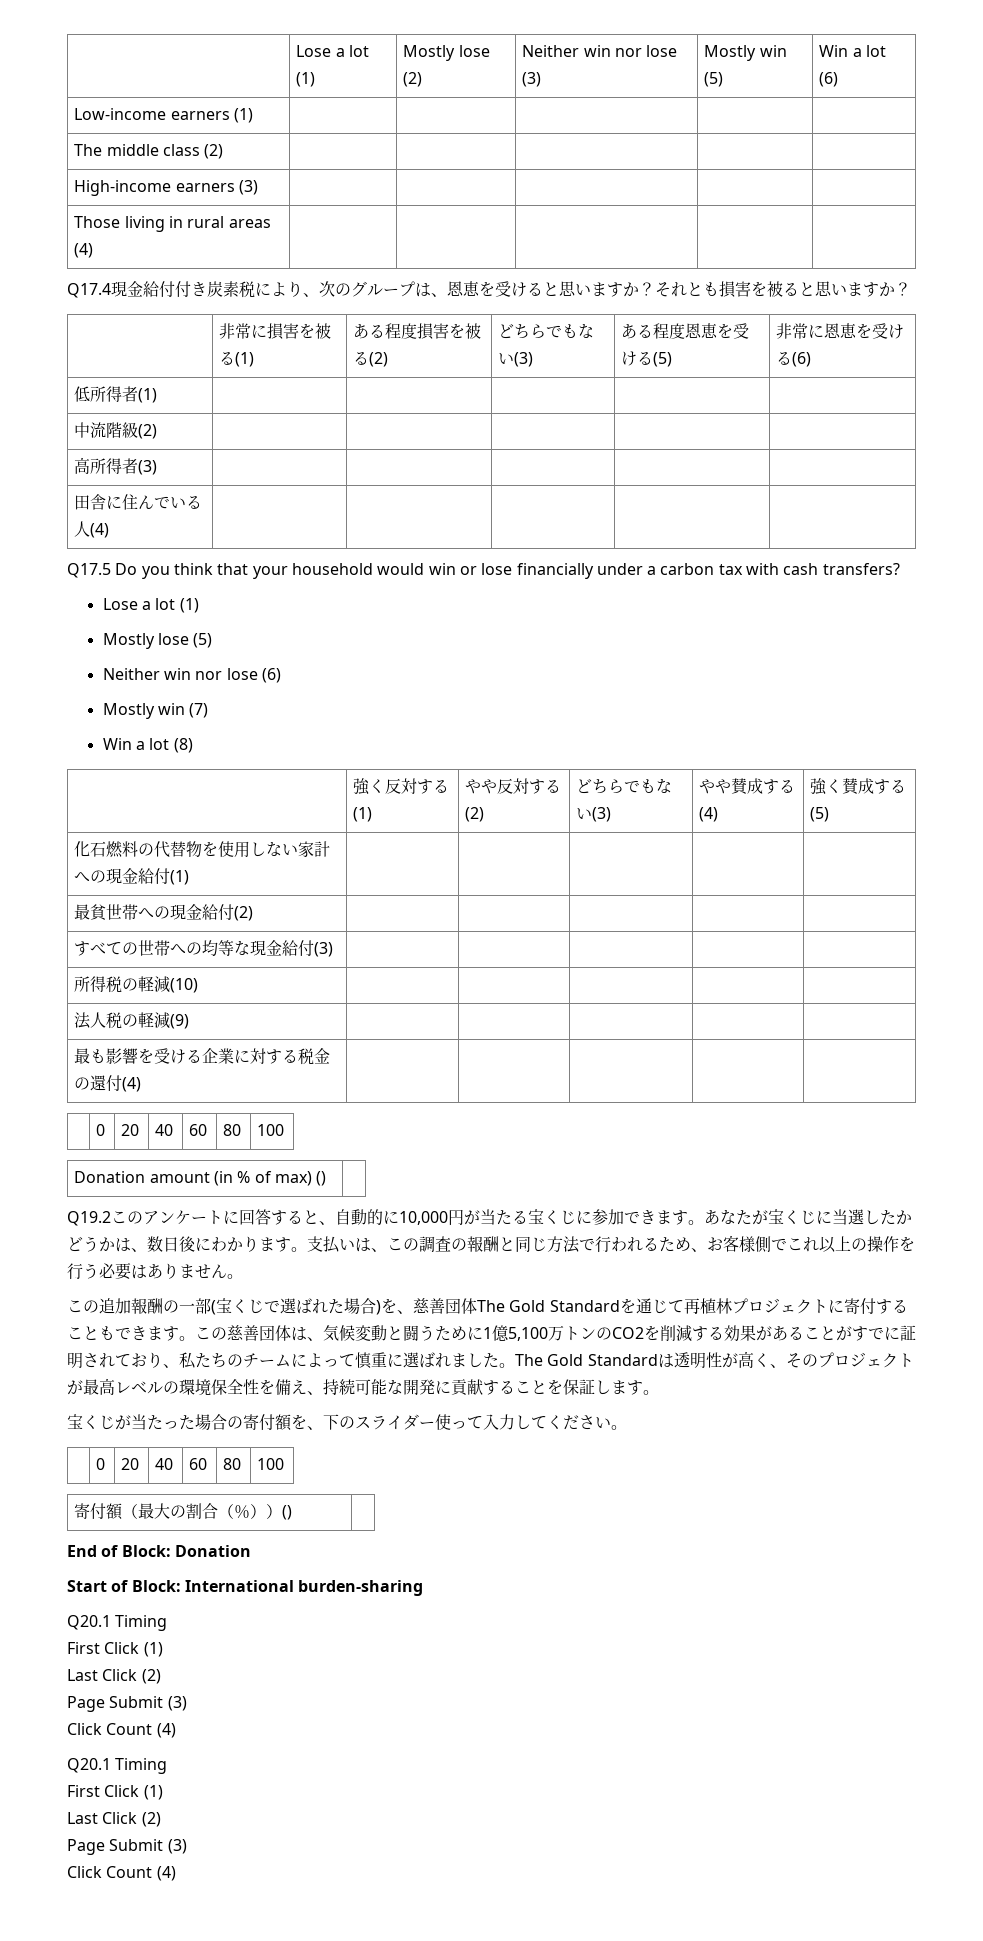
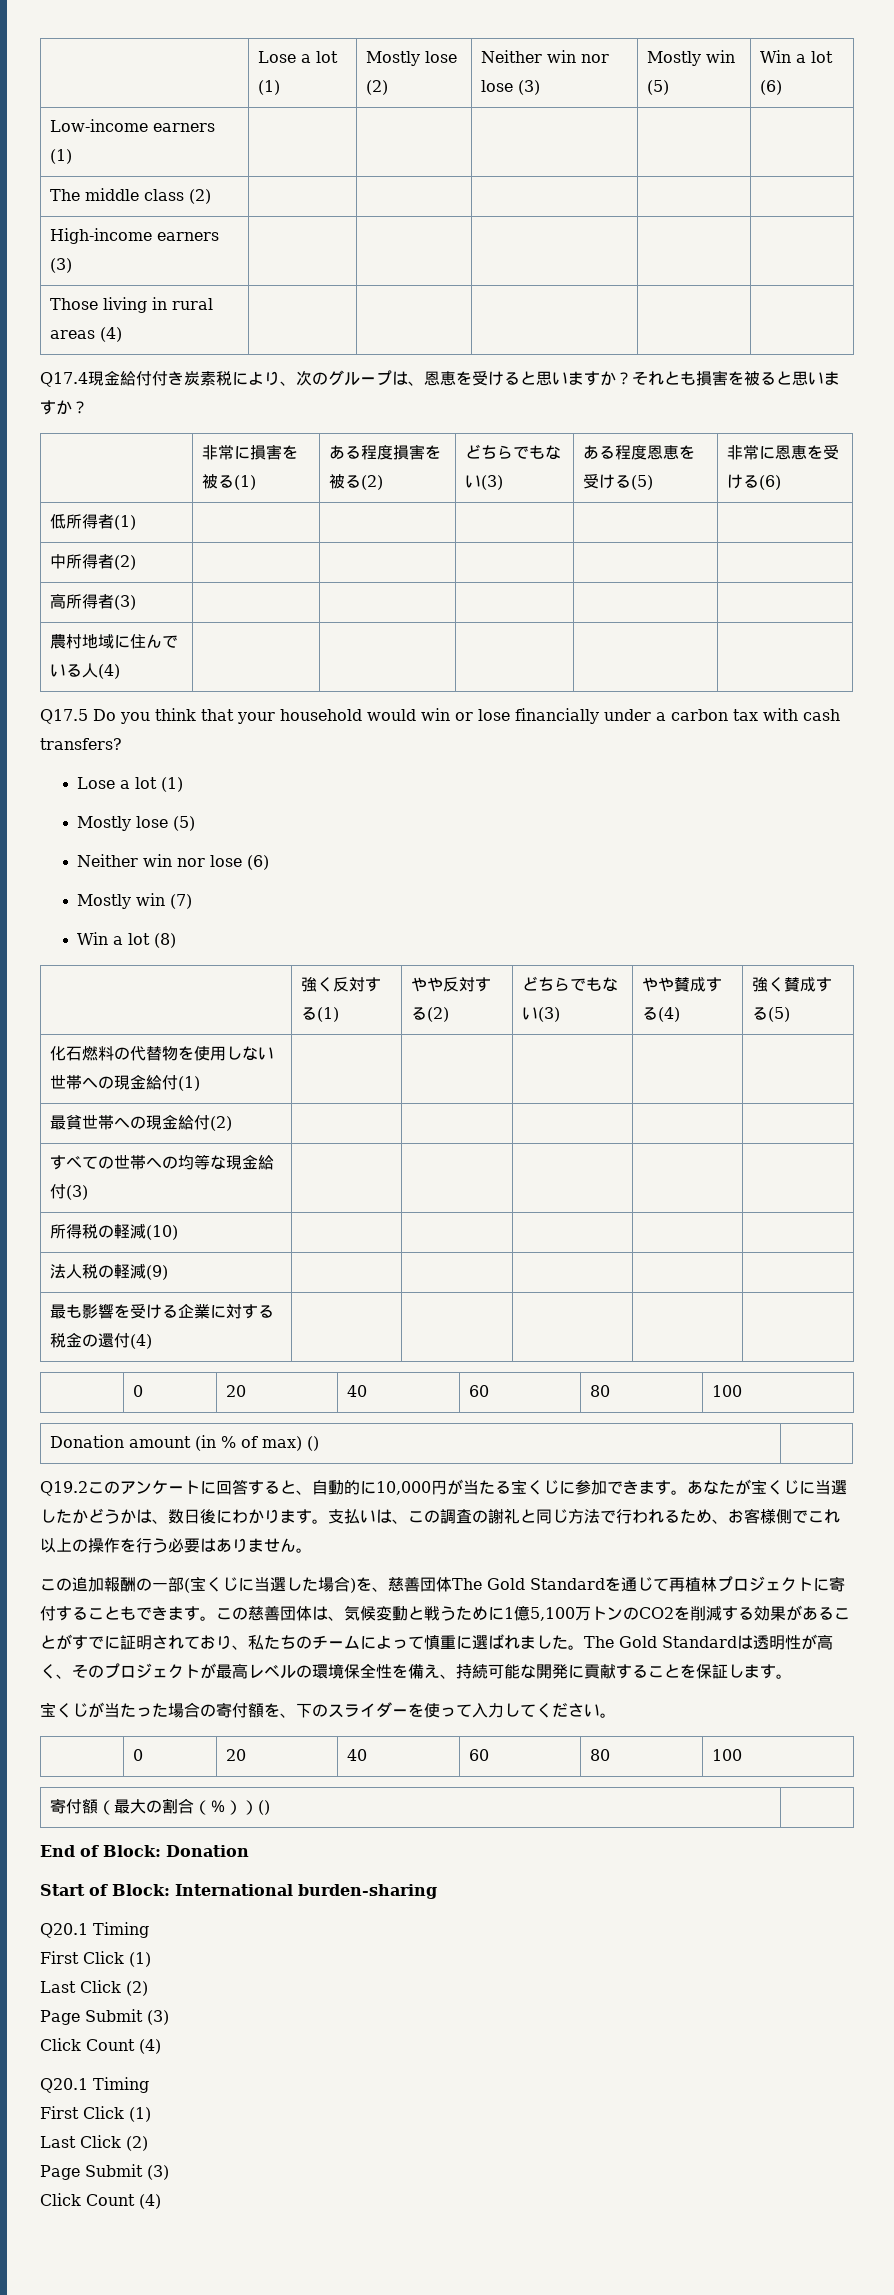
[90,422,139,438] 流階級 -> [66,554,115,569] 所得者
[74,494,107,510] 田舎 -> [50,634,115,649] 農村地域
[298,841,331,858] 家計 -> [50,1074,83,1090] 世帯
[467,1236,499,1252] 報酬 -> [488,1509,520,1524] 謝礼
[264,1298,328,1314] で選ばれ -> [238,1577,302,1592] に当選し
[403,1325,419,1341] 闘 -> [424,1606,440,1621] 戦
(435, 1424) none -> [408,1703,424,1717] を

